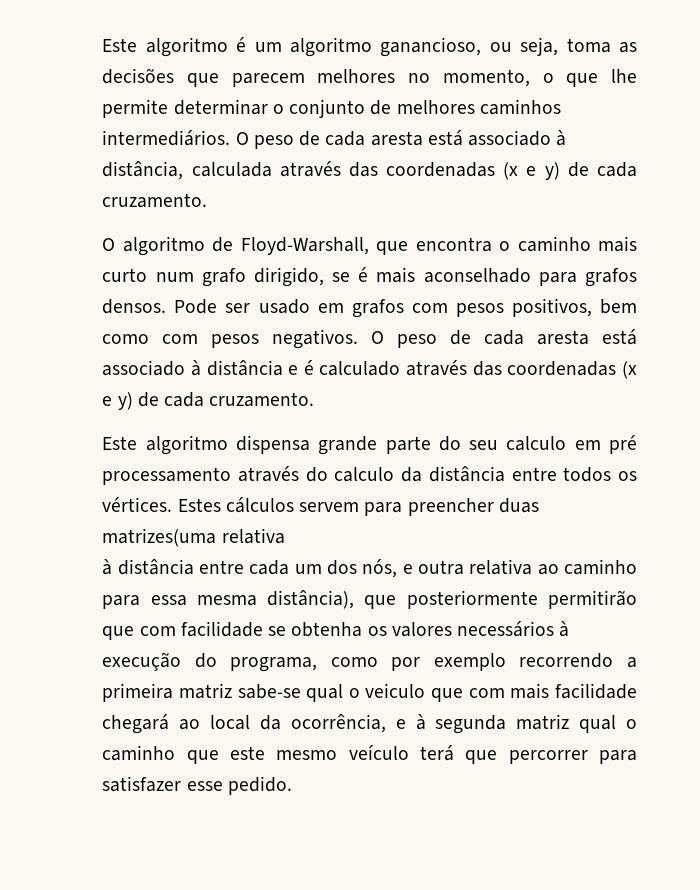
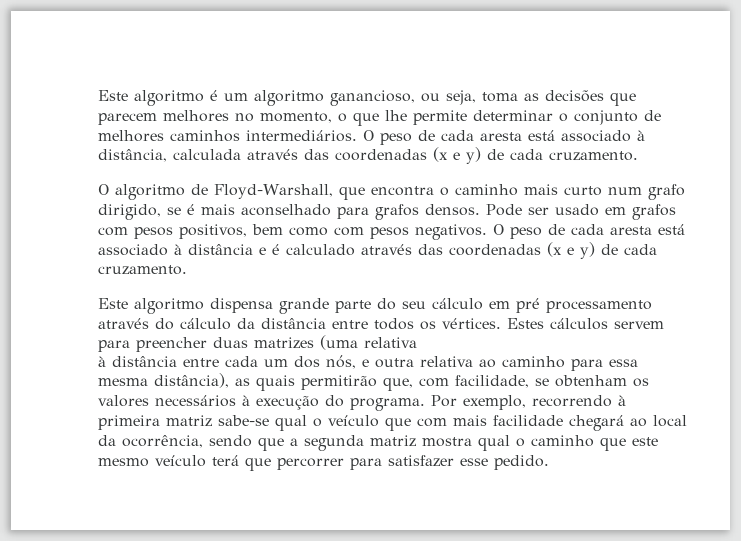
[506,436,567,451] calculo -> [432,298,484,310] cálculo
[334,467,395,482] calculo -> [180,318,232,330] cálculo
[102,528,217,547] matrizes(uma -> [254,335,359,350] matrizes (uma
[364,590,637,609] [102,621,363,640] que posteriormente permitirão que com facilidade se obtenha -> [235,375,628,391] as quais permitirão que, com facilidade, se obtenham
[230,653,637,672] programa, como por exemplo recorrendo a -> [350,395,627,411] programa. Por exemplo, recorrendo à
[365,683,426,698] veiculo -> [328,415,380,427] veículo
[395,714,426,730] e à -> [209,435,299,451] sendo que a
(570, 722) none -> [422,437,473,447] mostra

